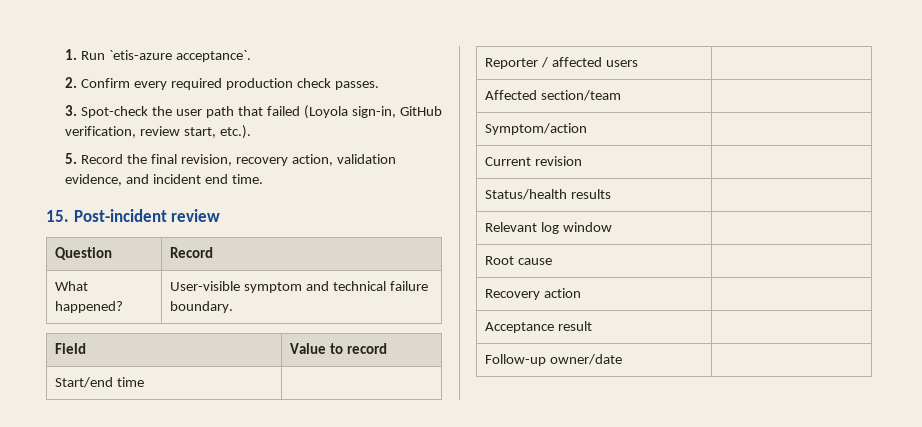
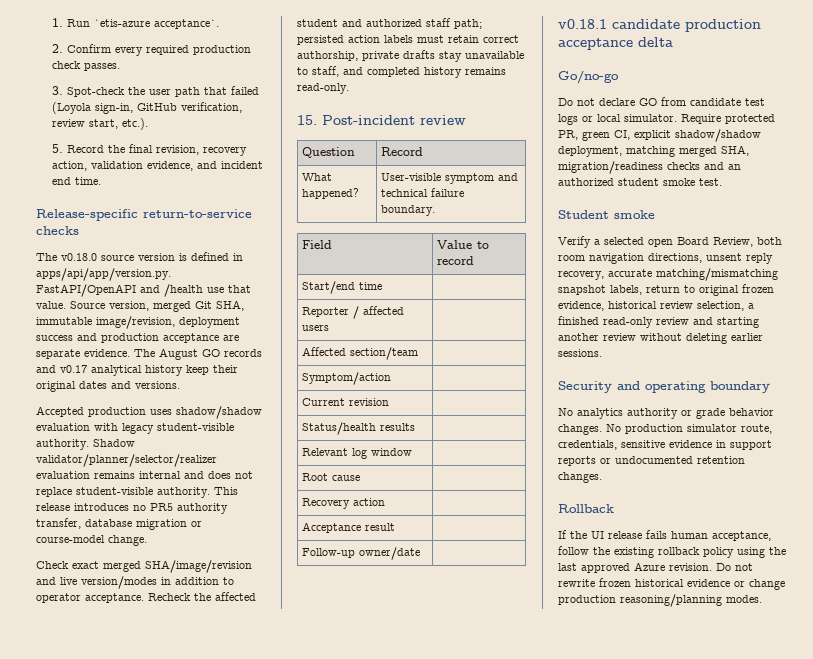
(264, 179) none -> [36,209,252,221] [36,226,79,235] [36,252,243,261] [36,268,171,281] [36,284,251,297] [36,300,244,312] [36,316,240,329] [36,333,239,343] [36,348,262,360] [36,365,238,376] [36,381,180,392] [36,406,262,419] [36,423,234,434] [36,439,135,450] [36,454,217,467] [36,471,253,479] [36,487,238,498] [36,503,228,514] [36,518,202,530] [36,535,147,546] [36,560,252,573] [36,576,234,589] [36,592,256,603] [297,18,482,29] [297,35,519,45] [297,50,524,62] [297,66,506,78] [297,83,349,94] // Release-specific return-to-service checks // The v0.18.0 source version is defined in apps/api/app/version.py. FastAPI/OpenAPI and /health use that value. Source version, merged Git SHA, immutable image/revision, deployment success and production acceptance are separate evidence. The August GO records and v0.17 analytical history keep their original dates and versions. // Accepted production uses shadow/shadow evaluation with legacy student-visible authority. Shadow validator/planner/selector/realizer evaluation remains internal and does not replace student-visible authority. This release introduces no PR5 authority transfer, database migration or course-model change. // Check exact merged SHA/image/revision and live version/modes in addition to operator acceptance. Recheck the affected student and authorized staff path; persisted action labels must retain correct authorship, private drafts stay unavailable to staff, and completed history remains read-only.
(623, 359) none -> [558,19,761,32] [558,37,673,50] [558,70,619,84] [558,97,765,106] [558,114,775,125] [558,129,761,142] [558,145,749,157] [558,161,741,174] [558,178,722,186] [558,210,655,219] [558,236,782,248] [558,253,773,264] [558,268,778,281] [558,284,774,296] [558,301,754,311] [558,316,759,328] [558,333,763,344] [558,349,602,357] [558,381,770,393] [558,408,774,419] [558,424,772,435] [558,440,772,450] [558,456,745,466] [558,472,602,483] [558,504,614,513] [558,530,771,541] [558,546,786,558] [558,562,753,573] [558,578,785,590] [558,594,762,607] // v0.18.1 candidate production acceptance delta // Go/no-go // Do not declare GO from candidate test logs or local simulator. Require protected PR, green CI, explicit shadow/shadow deployment, matching merged SHA, migration/readiness checks and an authorized student smoke test. // Student smoke // Verify a selected open Board Review, both room navigation directions, unsent reply recovery, accurate matching/mismatching snapshot labels, return to original frozen evidence, historical review selection, a finished read-only review and starting another review without deleting earlier sessions. // Security and operating boundary // No analytics authority or grade behavior changes. No production simulator route, credentials, sensitive evidence in support reports or undocumented retention changes. // Rollback // If the UI release fails human acceptance, follow the existing rollback policy using the last approved Azure revision. Do not rewrite frozen historical evidence or change production reasoning/planning modes.

